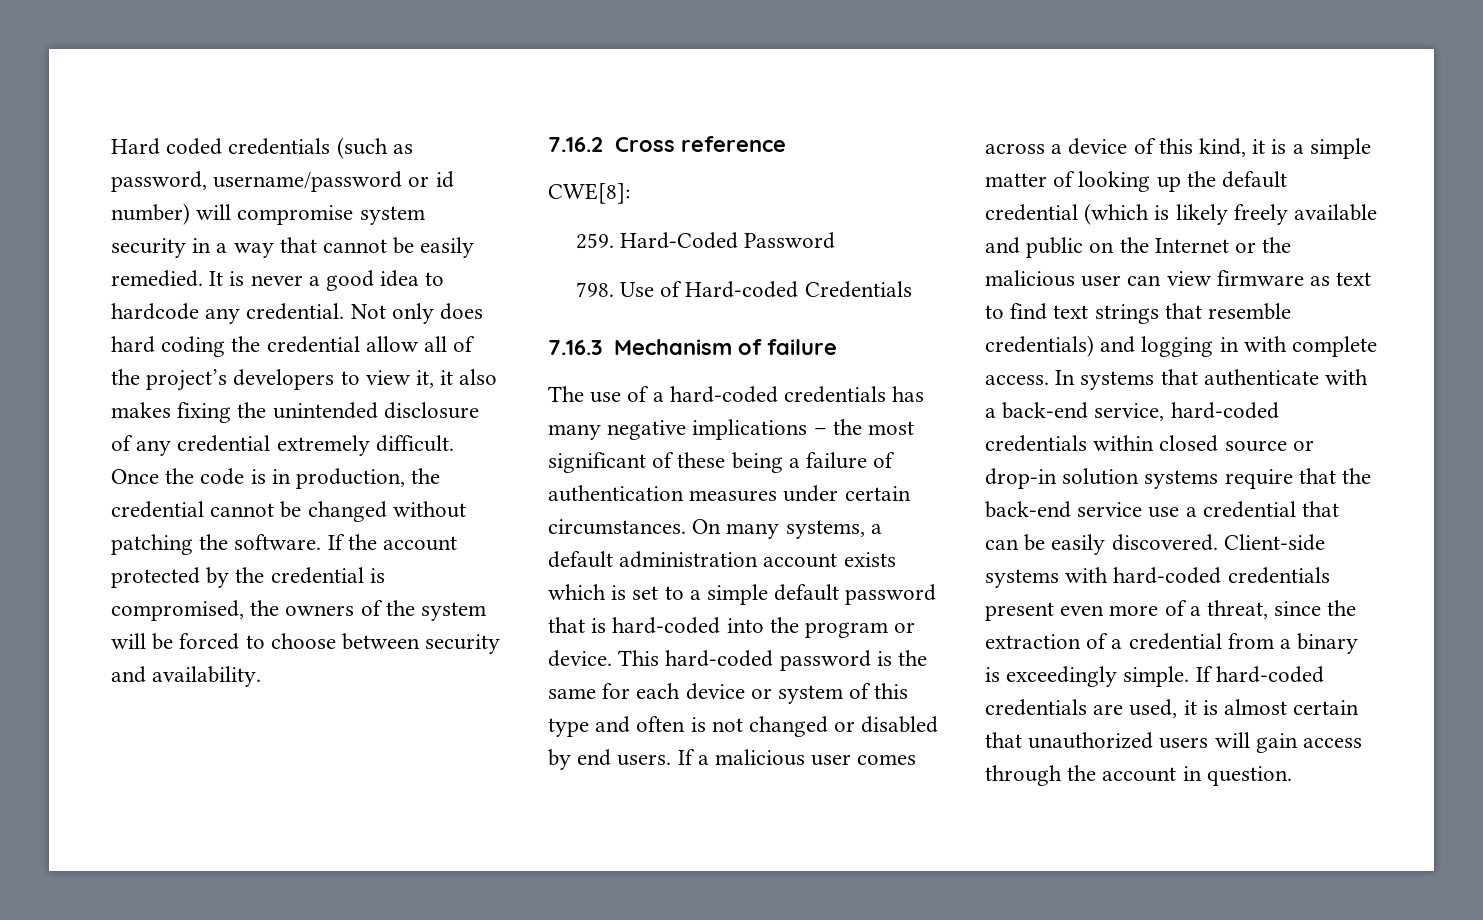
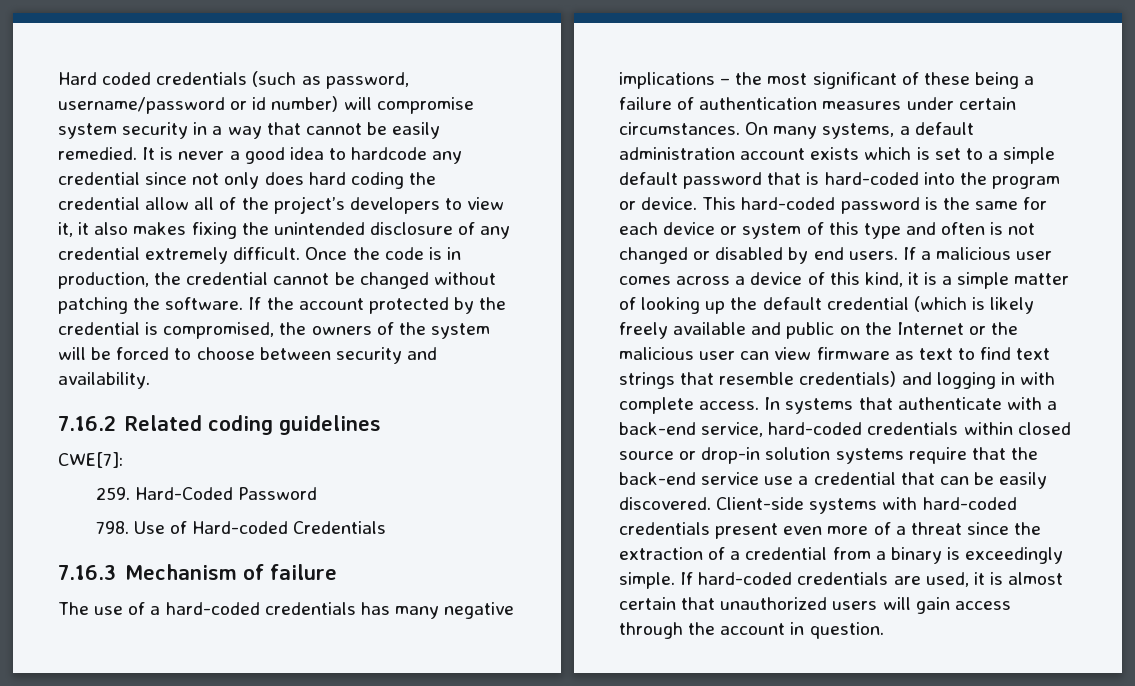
[246,303,386,320] credential. Not -> [58,172,220,185] credential since not
[614,136,786,152] [548,183,630,204] Cross reference // CWE[8]: -> [125,415,382,435] [58,452,123,468] Related coding guidelines // CWE[7]:
[1207,600,1269,619] threat, -> [910,522,962,535] threat

